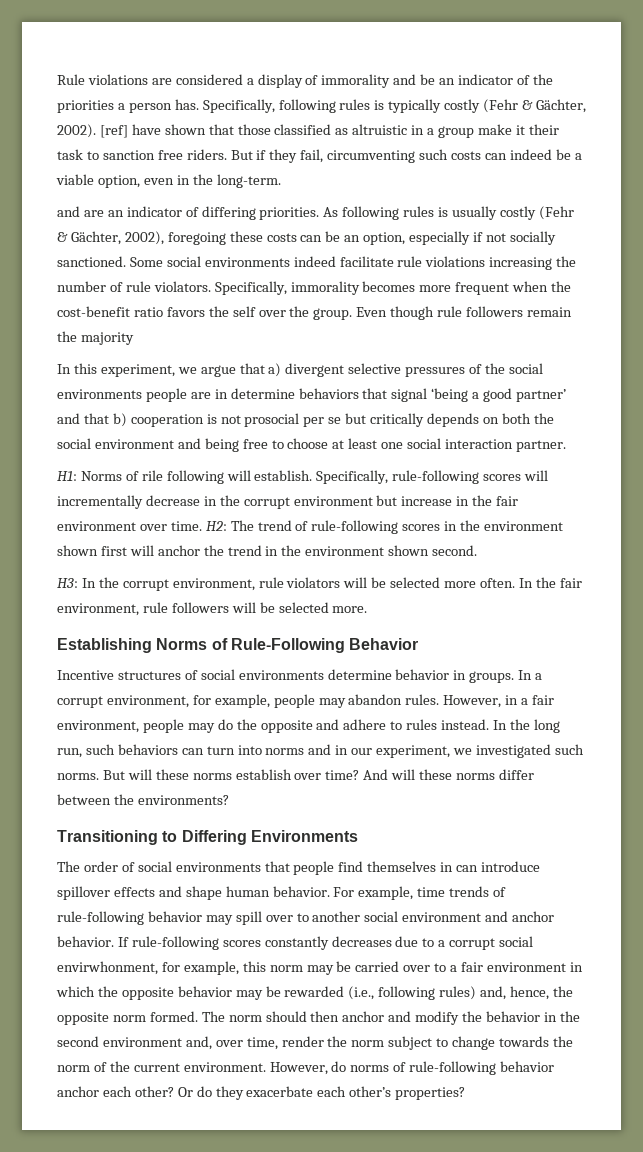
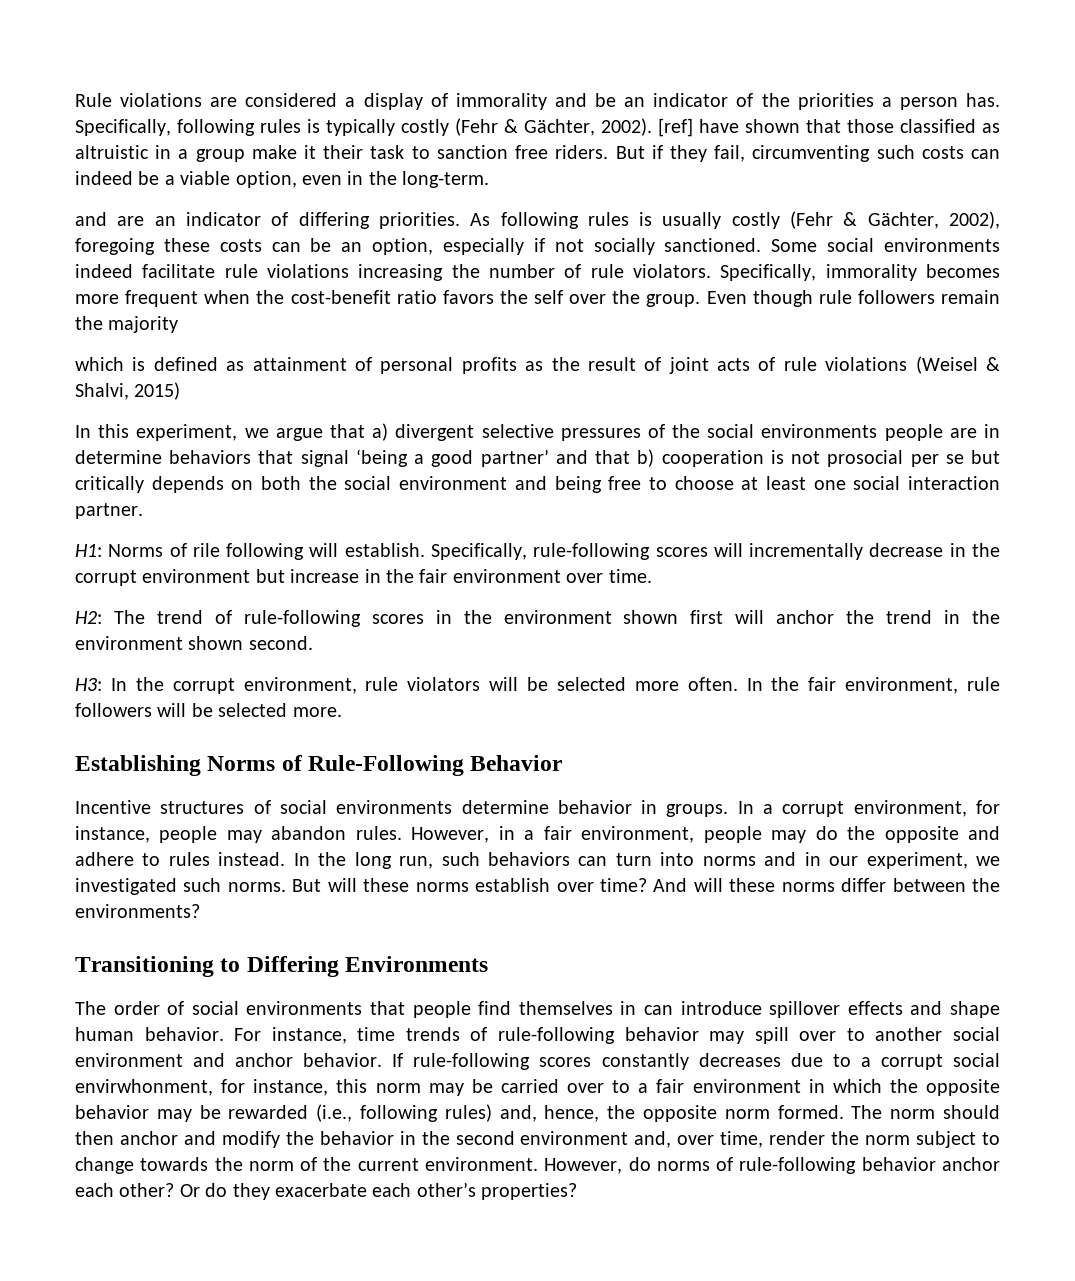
(134, 338) none -> [75,356,1001,374] [75,382,181,400] // which is defined as attainment of personal profits as the result of joint acts of rule violations (Weisel & Shalvi, 2015)
(202, 526) none -> (652, 576) //
[214,694,270,708] example, -> [75,826,150,843] instance,
[358,886,414,900] example, -> [271,1027,347,1044] instance,
[183,961,239,975] example, -> [253,1079,329,1096] instance,

